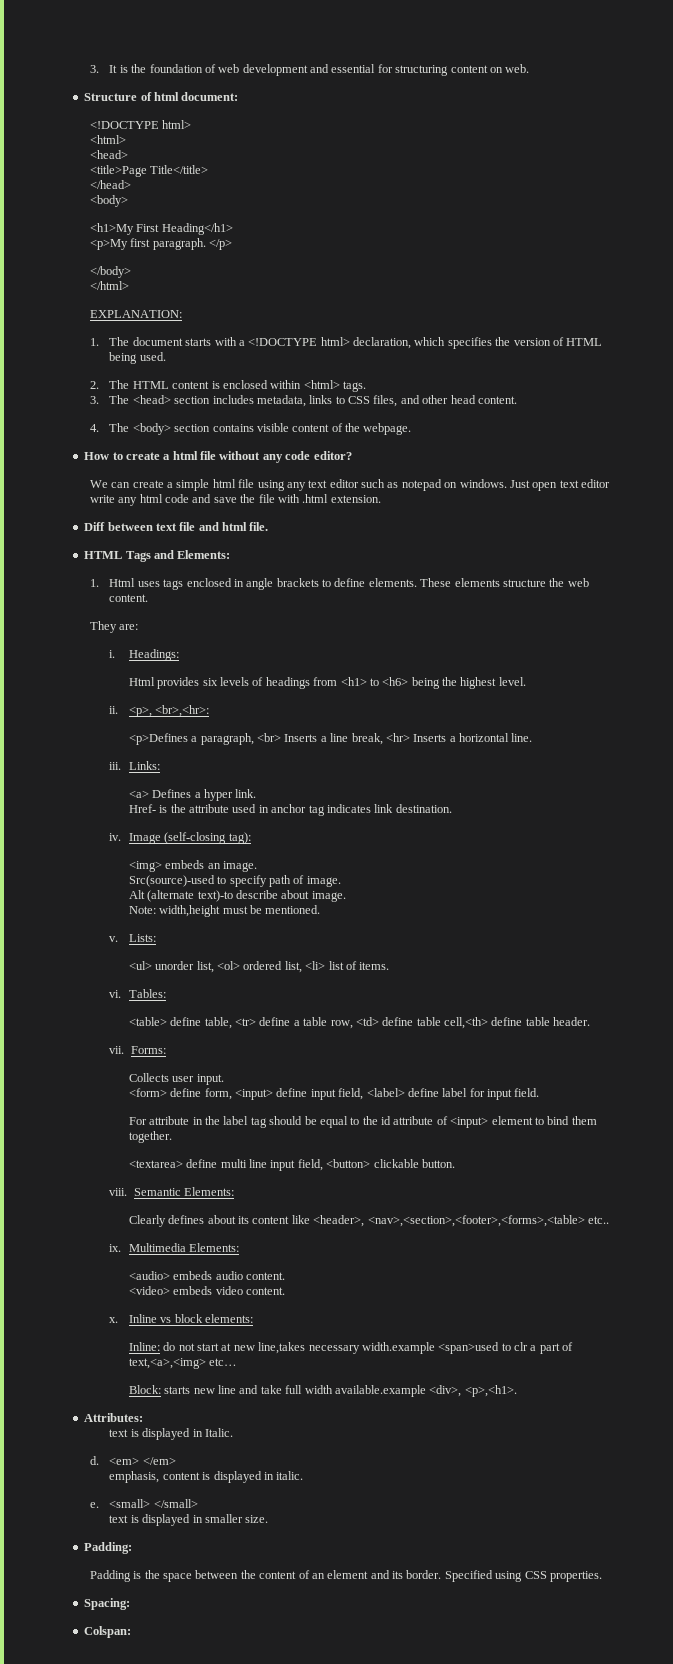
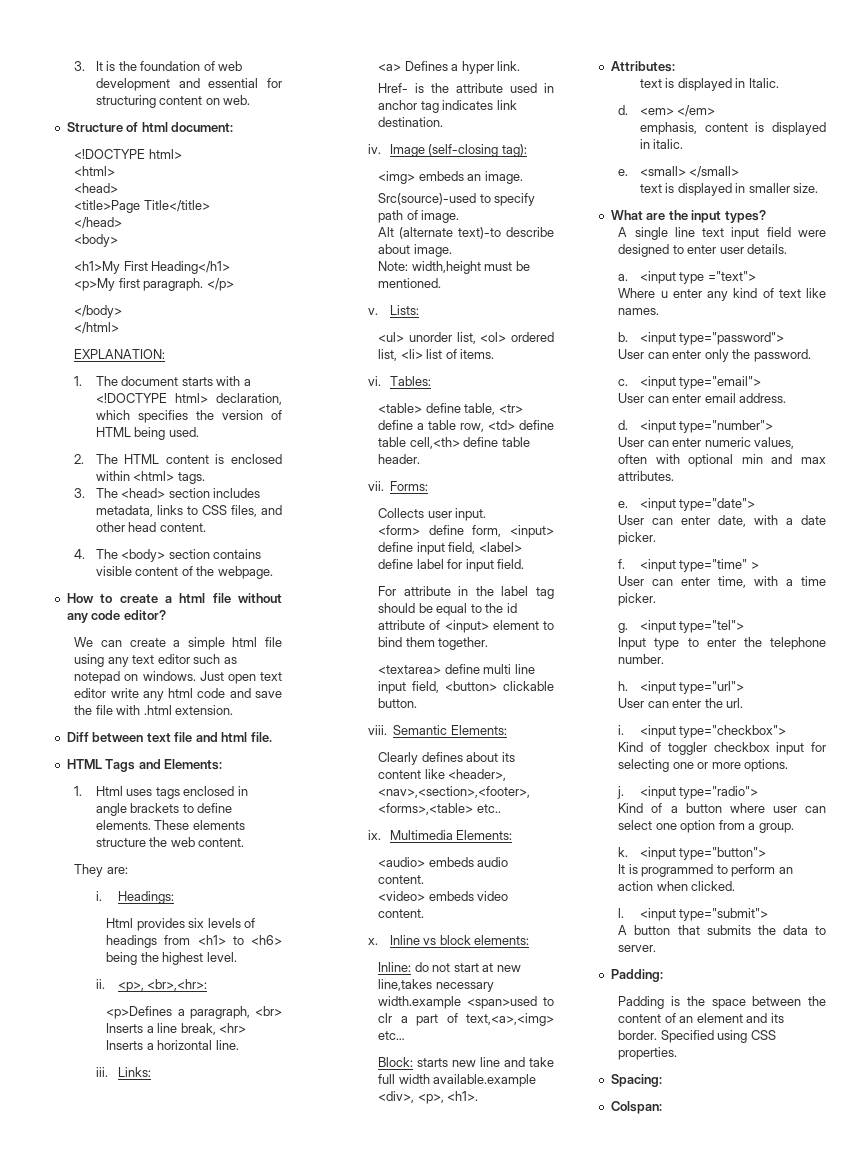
[464,1385,517,1397] <p>,<h1>. -> [417,1091,479,1104] <p>, <h1>.
(269, 1519) none -> [610,210,766,223] [618,227,826,240] [618,244,788,257] [618,271,756,284] [618,288,826,301] [618,308,660,315] [618,332,785,345] [618,349,811,362] [618,376,762,389] [618,393,787,403] [618,420,774,433] [618,437,795,449] [618,454,826,467] [618,471,675,481] [618,498,756,511] [618,515,826,527] [618,532,657,545] [618,559,759,572] [618,576,826,588] [618,593,657,606] [618,620,745,633] [618,637,826,650] [618,654,665,664] [618,681,745,694] [618,698,744,708] [618,725,787,738] [618,742,826,755] [618,759,789,772] [617,786,759,799] [618,803,826,813] [618,820,794,833] [618,847,767,860] [618,864,793,877] [618,881,736,891] [618,908,769,921] [618,925,826,935] [618,945,657,952] // What are the input types? // A single line text input field were designed to enter user details. // a. <input type ="text"> // Where u enter any kind of text like names. // b. <input type="password"> // User can enter only the password. // c. <input type="email"> // User can enter email address. // d. <input type="number"> // User can enter numeric values, often with optional min and max attributes. // e. <input type="date"> // User can enter date, with a date picker. // f. <input type="time" > // User can enter time, with a time picker. // g. <input type="tel"> // Input type to enter the telephone number. // h. <input type="url"> // User can enter the url. // i. <input type="checkbox"> // Kind of toggler checkbox input for selecting one or more options. // j. <input type="radio"> // Kind of a button where user can select one option from a group. // k. <input type="button"> // It is programmed to perform an action when clicked. // l. <input type="submit"> // A button that submits the data to server.

